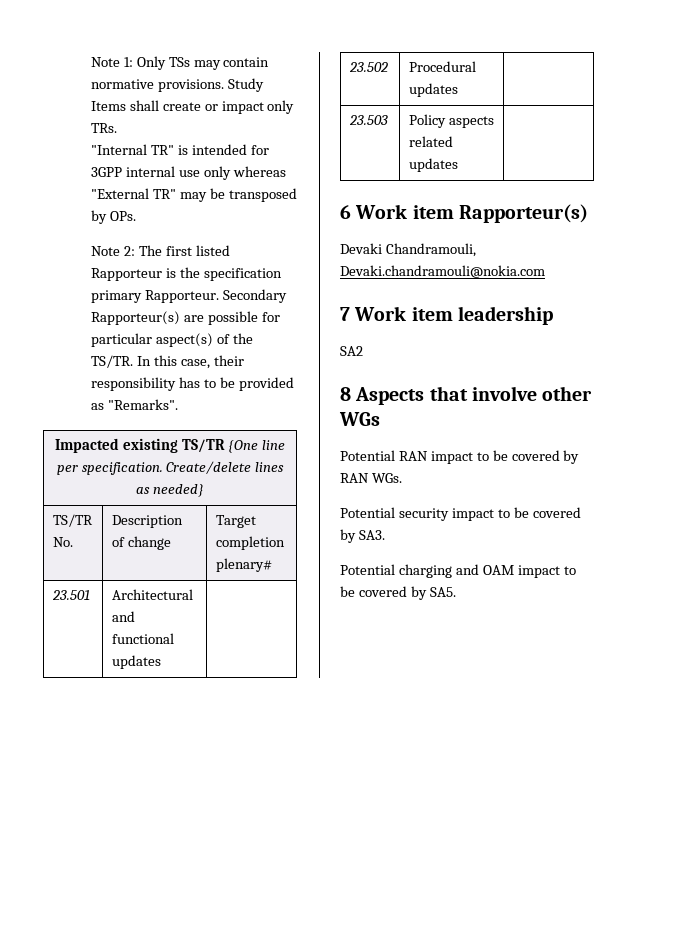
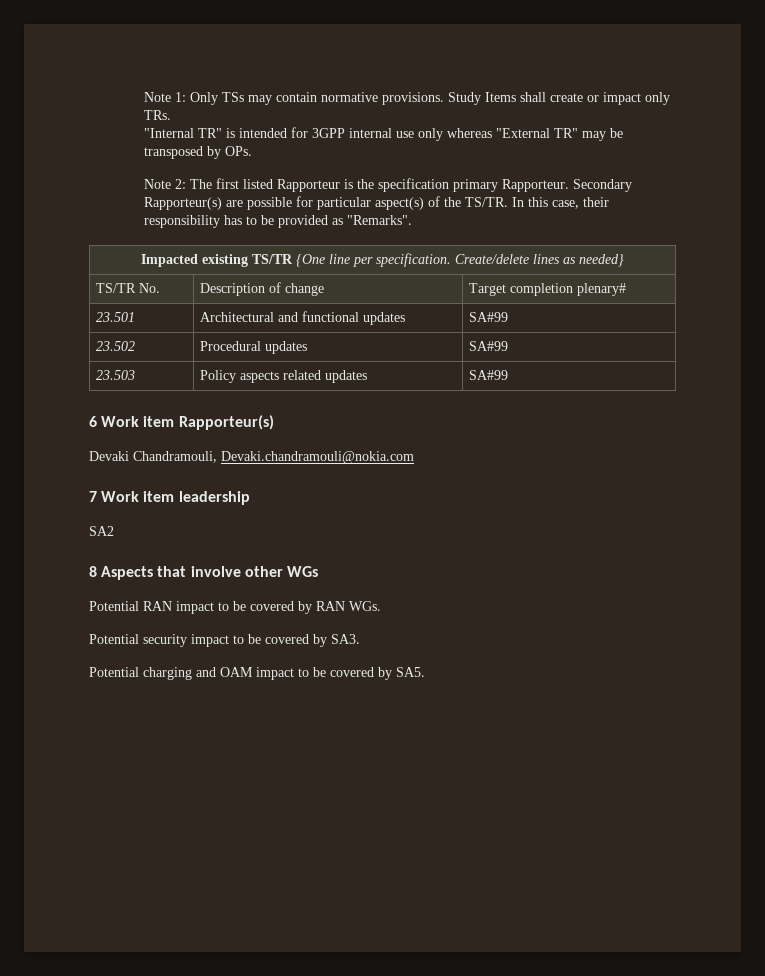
(161, 662) none -> [468,312,508,322] SA#99
(458, 90) none -> [468,341,508,351] SA#99
(458, 165) none -> [468,370,508,380] SA#99

